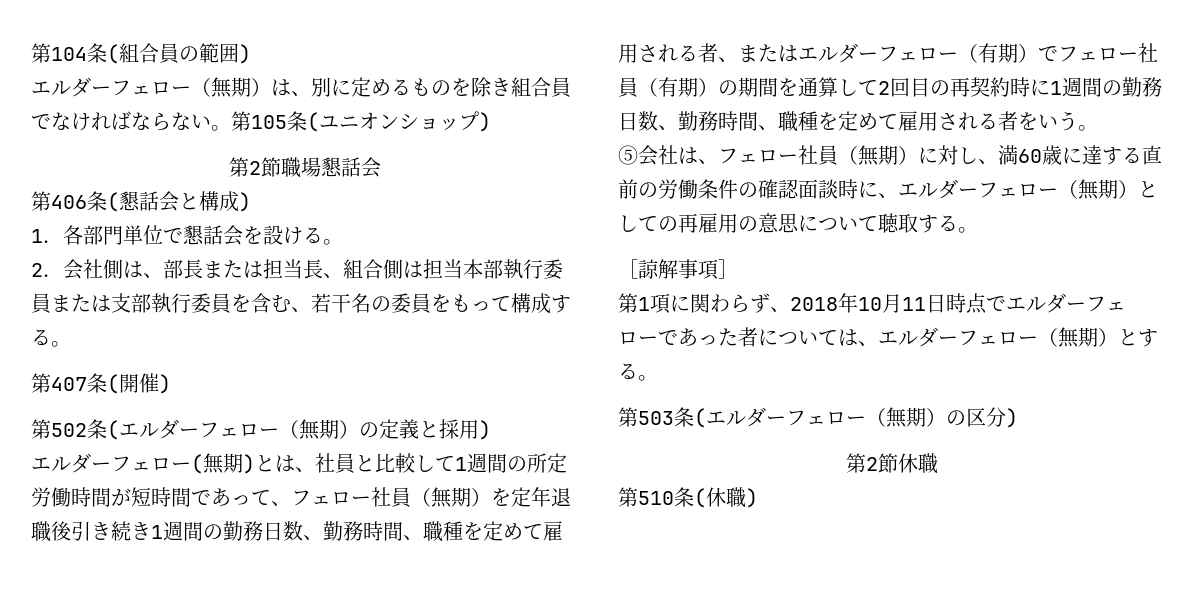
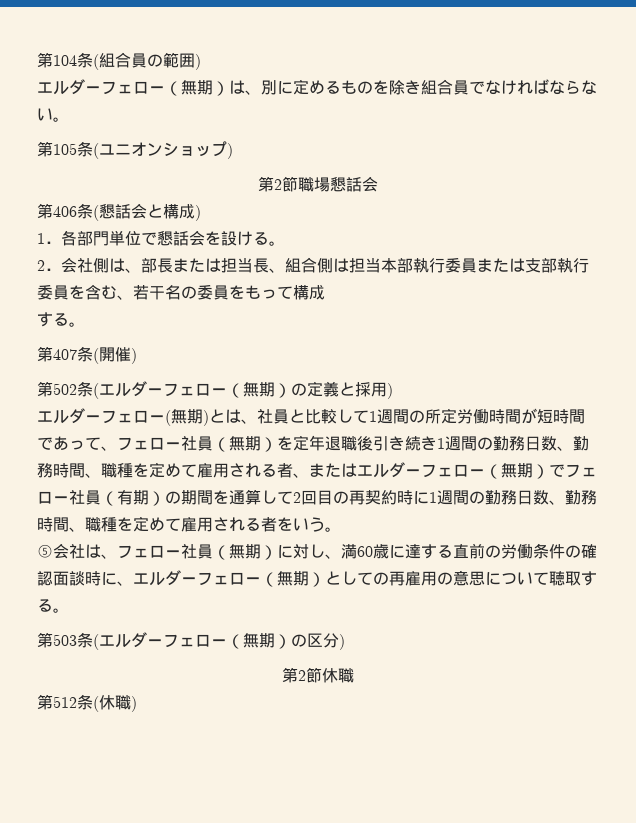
(231, 128) none -> (69, 119) //
(551, 303) none -> (325, 292) //
[978,43,998,63] 有 -> [501,463,517,478] 無
[618,259,738,280] [618,293,1126,314] [618,327,1158,348] [618,363,658,381] // ［諒解事項］ // 第1項に関わらず、2018年10月11日時点でエルダーフェローであった者については、エルダーフェロー（無期）とする。 -> (69, 610) none
[638,491,674,505] 510 -> [53,696,77,708] 512

